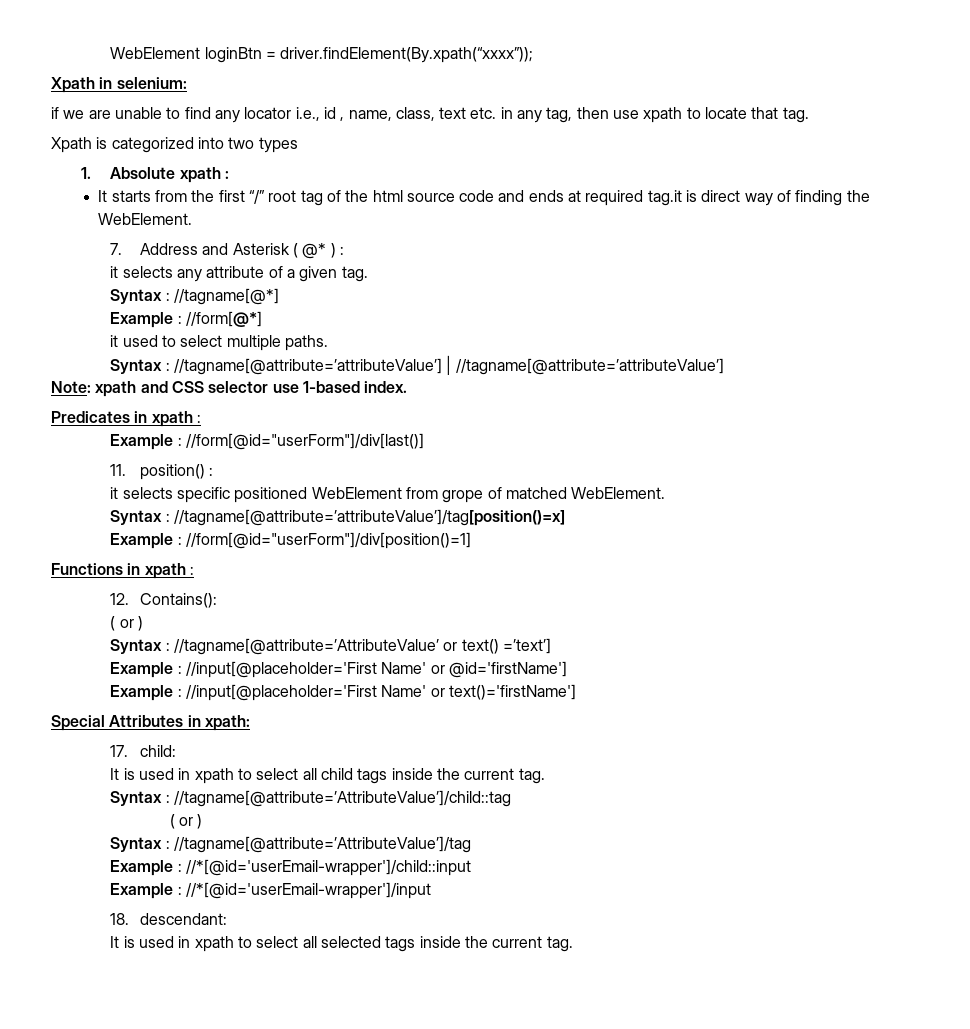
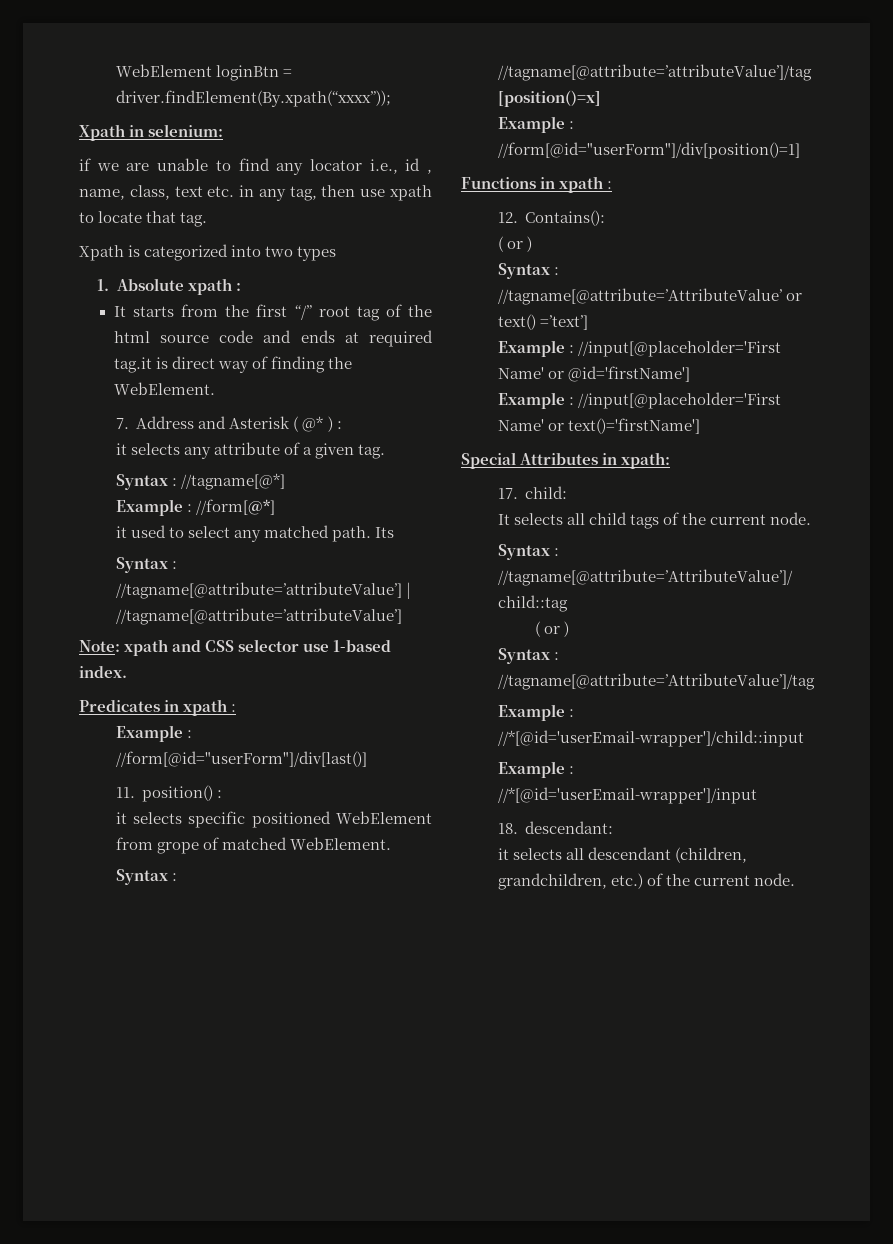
[226,335,328,351] multiple paths. -> [233,525,395,542] any matched path. Its
[123,768,299,784] is used in xpath to select -> [513,513,563,525] selects
[391,768,545,784] inside the current tag. -> [663,512,812,525] of the current node.
[110,936,573,952] It is used in xpath to select all selected tags inside the current tag. -> [497,847,747,863] [497,873,796,890] it selects all descendant (children, grandchildren, etc.) of the current node.

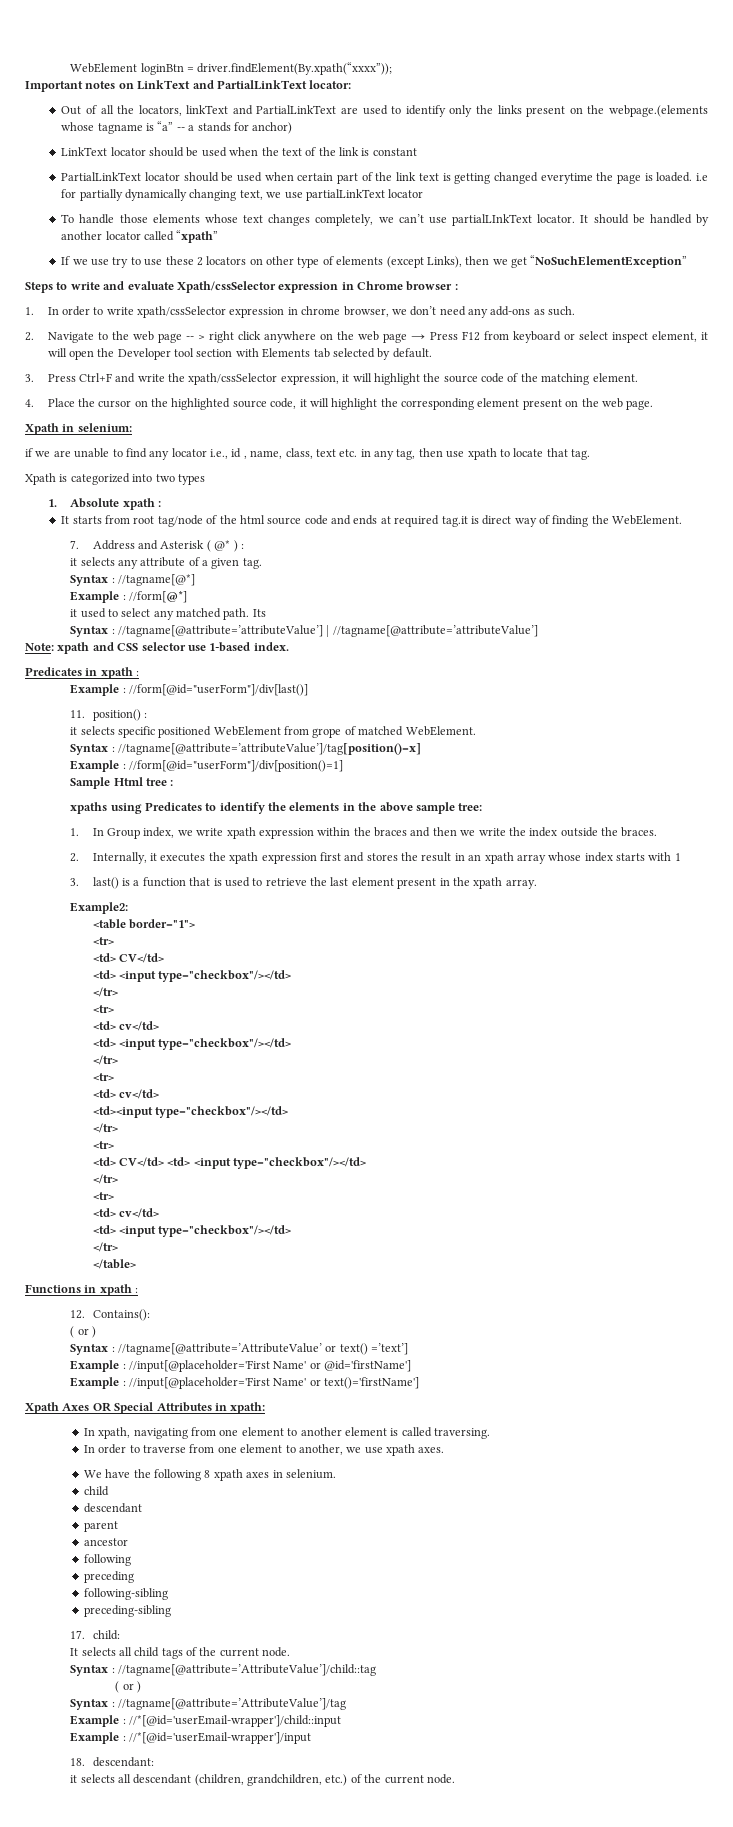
(391, 98) none -> [25,80,352,92] [61,105,708,117] [61,121,293,134] [61,147,417,157] [61,172,709,184] [61,189,424,201] [61,214,709,226] [61,230,219,243] [61,255,688,268] [25,281,458,293] [25,306,576,318] [25,331,709,343] [47,348,432,360] [25,373,638,385] [25,398,654,410] // Important notes on LinkText and PartialLinkText locator: // Out of all the locators, linkText and PartialLinkText are used to identify only the links present on the webpage.(elements whose tagname is “a” -- a stands for anchor) // LinkText locator should be used when the text of the link is constant // PartialLinkText locator should be used when certain part of the link text is getting changed everytime the page is loaded. i.e for partially dynamically changing text, we use partialLinkText locator // To handle those elements whose text changes completely, we can’t use partialLInkText locator. It should be handled by another locator called “xpath” // If we use try to use these 2 locators on other type of elements (except Links), then we get “NoSuchElementException” // Steps to write and evaluate Xpath/cssSelector expression in Chrome browser : // 1. In order to write xpath/cssSelector expression in chrome browser, we don’t need any add-ons as such. // 2. Navigate to the web page -- > right click anywhere on the web page → Press F12 from keyboard or select inspect element, it will open the Developer tool section with Elements tab selected by default. // 3. Press Ctrl+F and write the xpath/cssSelector expression, it will highlight the source code of the matching element. // 4. Place the cursor on the highlighted source code, it will highlight the corresponding element present on the web page.
[225,304,380,321] the first “/” root tag -> [133,515,203,527] root tag/node
(800, 150) none -> [70,777,174,789] [70,802,483,814] [70,827,658,839] [70,852,681,864] [70,877,537,889] [70,902,129,914] [92,919,196,929] [92,937,114,945] [92,953,165,963] [92,970,292,982] [92,987,118,997] [92,1005,114,1013] [92,1021,160,1031] [92,1038,292,1050] [92,1055,118,1065] [92,1073,114,1081] [92,1089,160,1099] [92,1106,289,1118] [92,1123,118,1133] [92,1141,114,1149] [92,1157,367,1169] [92,1174,118,1184] [92,1192,114,1200] [92,1208,160,1218] [92,1225,292,1237] [92,1242,118,1252] [92,1259,136,1269] // Sample Html tree : // xpaths using Predicates to identify the elements in the above sample tree: // 1. In Group index, we write xpath expression within the braces and then we write the index outside the braces. // 2. Internally, it executes the xpath expression first and stores the result in an xpath array whose index starts with 1 // 3. last() is a function that is used to retrieve the last element present in the xpath array. // Example2: // <table border="1"> // <tr> // <td> CV</td> // <td> <input type="checkbox"/></td> // </tr> // <tr> // <td> cv</td> // <td> <input type="checkbox"/></td> // </tr> // <tr> // <td> cv</td> // <td><input type="checkbox"/></td> // </tr> // <tr> // <td> CV</td> <td> <input type="checkbox"/></td> // </tr> // <tr> // <td> cv</td> // <td> <input type="checkbox"/></td> // </tr> // </table>
(700, 426) none -> [25,1402,111,1414] Xpath Axes OR
(671, 460) none -> [83,1427,491,1439] [83,1444,445,1456] [83,1469,336,1481] [83,1486,109,1496] [83,1503,142,1513] [83,1521,118,1532] [83,1538,128,1546] [83,1554,131,1566] [83,1571,134,1583] [83,1588,168,1600] [83,1605,171,1617] // In xpath, navigating from one element to another element is called traversing. // In order to traverse from one element to another, we use xpath axes. // We have the following 8 xpath axes in selenium. // child // descendant // parent // ancestor // following // preceding // following-sibling // preceding-sibling

